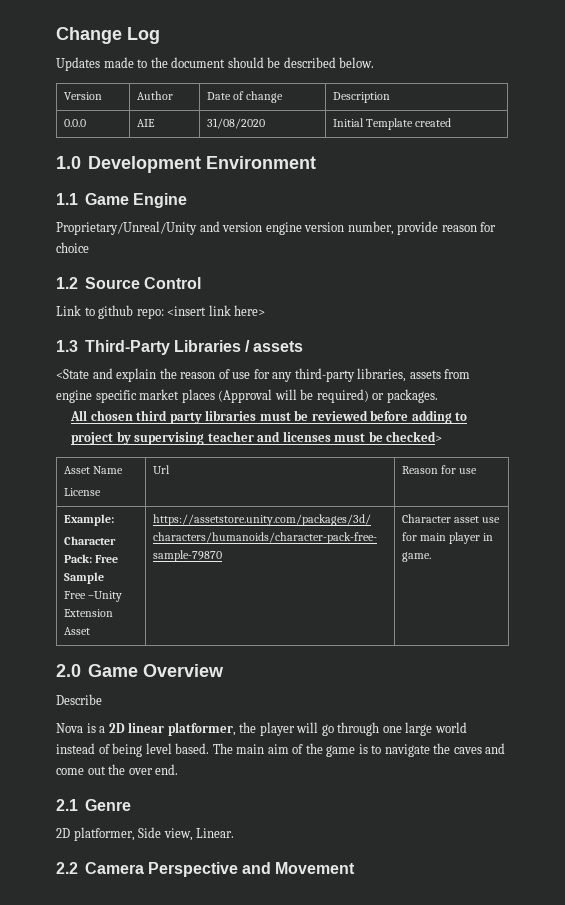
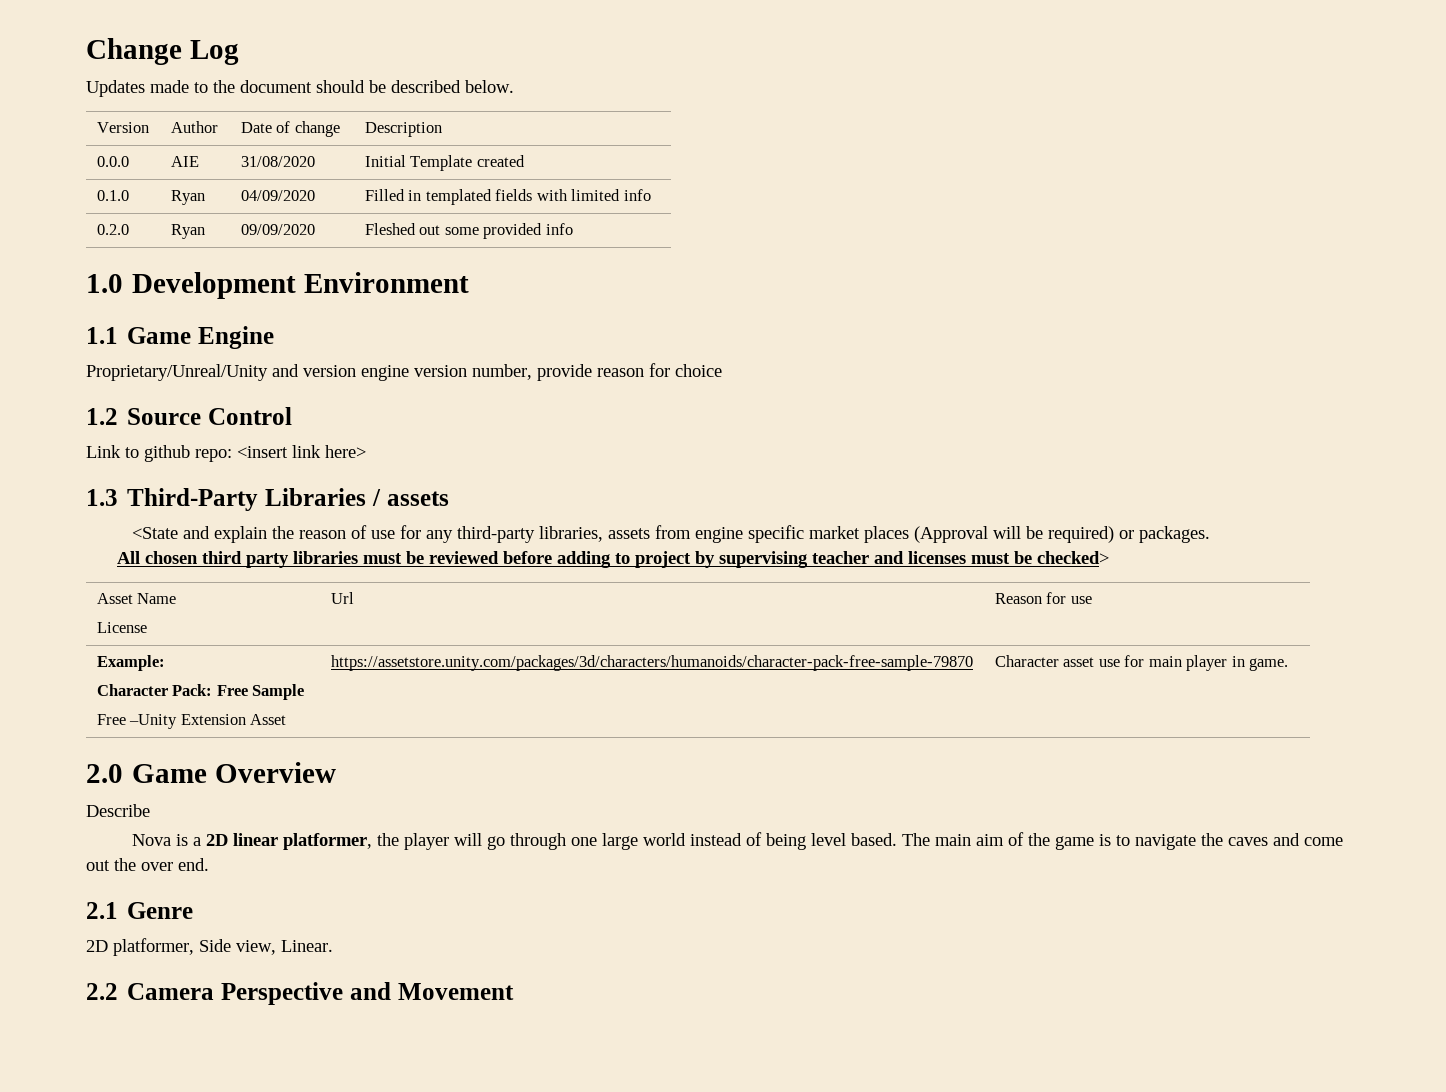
(452, 122) none -> [96,190,129,201] [170,190,205,205] [240,190,315,201] [364,189,651,205] [96,224,129,235] [170,224,205,239] [240,224,315,235] [364,223,573,239] // 0.1.0 | Ryan | 04/09/2020 | Filled in templated fields with limited info // 0.2.0 | Ryan | 09/09/2020 | Fleshed out some provided info

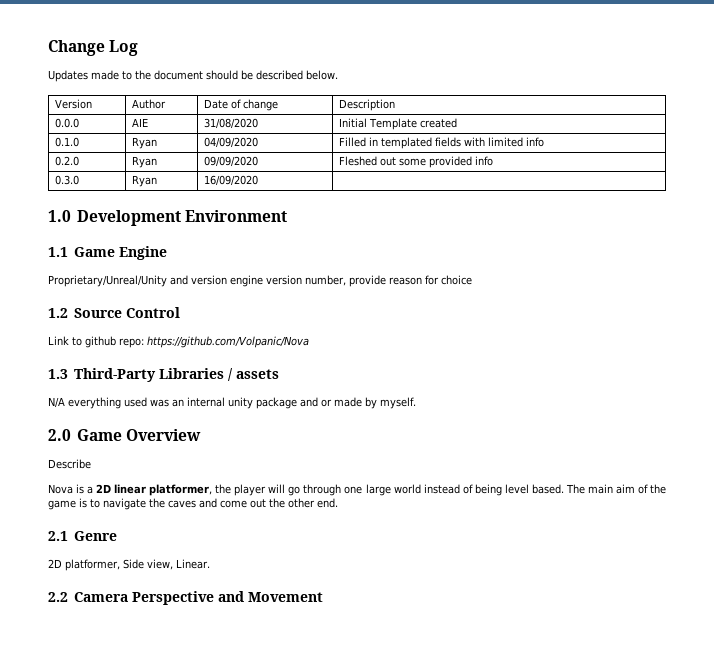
(573, 229) none -> [55,175,80,185] [132,175,158,187] [204,175,259,186] // 0.3.0 | Ryan | 16/09/2020 |
[237,445,366,458] <insert link here> -> [147,336,309,348] https://github.com/Volpanic/Nova
[131,525,1210,543] [116,551,1109,568] [96,593,177,604] [96,622,147,633] [330,592,354,604] [994,592,1092,604] [96,655,165,671] [96,684,305,700] [96,714,287,729] [330,655,973,671] [994,655,1289,671] <State and explain the reason of use for any third-party libraries, assets from engine specific market places (Approval will be required) or packages. // All chosen third party libraries must be reviewed before adding to project by supervising teacher and licenses must be checked> // Asset Name // License | Url | Reason for use // Example: // Character Pack: Free Sample // Free –Unity Extension Asset | https://assetstore.unity.com/packages/3d/characters/humanoids/character-pack-free-sample-79870 | Character asset use for main player in game. -> [48,397,416,409] N/A everything used was an internal unity package and or made by myself.
[141,862,173,871] over -> [288,498,315,508] other

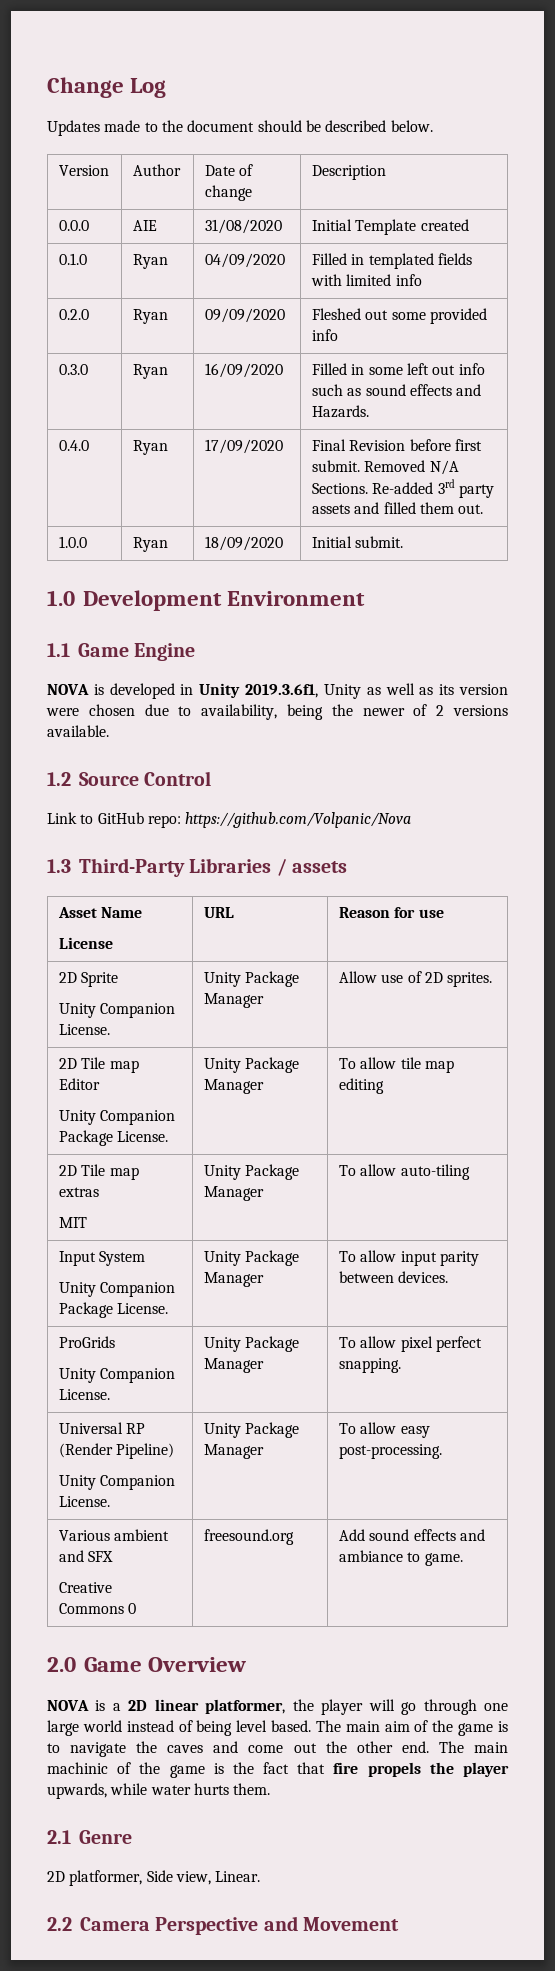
(259, 180) none -> [311,363,485,375] [311,384,482,396] [311,405,369,418] [58,440,89,451] [132,440,168,455] [204,439,283,454] [311,439,482,451] [311,460,459,475] [311,479,494,498] [311,502,484,514] [58,536,87,548] [132,537,168,552] [204,536,283,551] [311,536,404,548] Filled in some left out info such as sound effects and Hazards. // 0.4.0 | Ryan | 17/09/2020 | Final Revision before first submit. Removed N/A Sections. Re-added 3rd party assets and filled them out. // 1.0.0 | Ryan | 18/09/2020 | Initial submit.
[48,275,472,287] Proprietary/Unreal/Unity and version engine version number, provide reason for choice -> [47,683,508,699] [46,704,509,720] [47,725,109,737] NOVA is developed in Unity 2019.3.6f1, Unity as well as its version were chosen due to availability, being the newer of 2 versions available.
[85,336,116,348] github -> [97,812,144,824] GitHub
[48,397,416,409] // N/A everything used was an internal unity package and or made by myself. -> [57,907,143,918] [58,937,113,949] [203,907,234,918] [338,907,444,918] [58,972,119,987] [58,1003,176,1018] [58,1024,110,1035] [203,971,300,987] [203,993,264,1008] [338,971,493,987] [58,1057,139,1073] [58,1078,100,1090] [58,1110,176,1125] [58,1130,169,1146] [203,1057,300,1073] [203,1079,264,1094] [338,1057,454,1073] [338,1078,384,1094] [58,1164,139,1180] [58,1187,99,1197] [58,1217,87,1228] [203,1164,300,1180] [203,1186,264,1201] [338,1164,470,1180] [58,1251,146,1266] [58,1282,176,1297] [58,1302,169,1318] [203,1250,300,1266] [203,1272,264,1287] [338,1250,479,1266] [338,1271,449,1283] [58,1336,115,1348] [58,1368,176,1383] [58,1389,110,1400] [203,1336,300,1352] [203,1358,264,1373] [338,1336,482,1352] [338,1358,401,1373] [58,1422,146,1434] [58,1443,175,1459] [58,1475,176,1490] [58,1496,110,1507] [203,1422,300,1438] [203,1444,264,1459] [338,1422,430,1438] [338,1444,442,1459] [58,1529,170,1541] [58,1550,114,1562] [58,1582,112,1593] [58,1603,137,1614] [203,1529,294,1545] [338,1529,485,1541] [338,1550,463,1566] // Asset Name // License | URL | Reason for use // 2D Sprite // Unity Companion License. | Unity Package Manager | Allow use of 2D sprites. // 2D Tile map Editor // Unity Companion Package License. | Unity Package Manager | To allow tile map editing // 2D Tile map extras // MIT | Unity Package Manager | To allow auto-tiling // Input System // Unity Companion Package License. | Unity Package Manager | To allow input parity between devices. // ProGrids // Unity Companion License. | Unity Package Manager | To allow pixel perfect snapping. // Universal RP (Render Pipeline) // Unity Companion License. | Unity Package Manager | To allow easy post-processing. // Various ambient and SFX // Creative Commons 0 | freesound.org | Add sound effects and ambiance to game.
[48,459,91,469] [48,484,73,494] Describe // Nova -> [47,1700,89,1711] NOVA
(338, 503) none -> [438,1741,509,1753] [47,1762,510,1778] [47,1783,271,1799] The main machinic of the game is the fact that fire propels the player upwards, while water hurts them.

